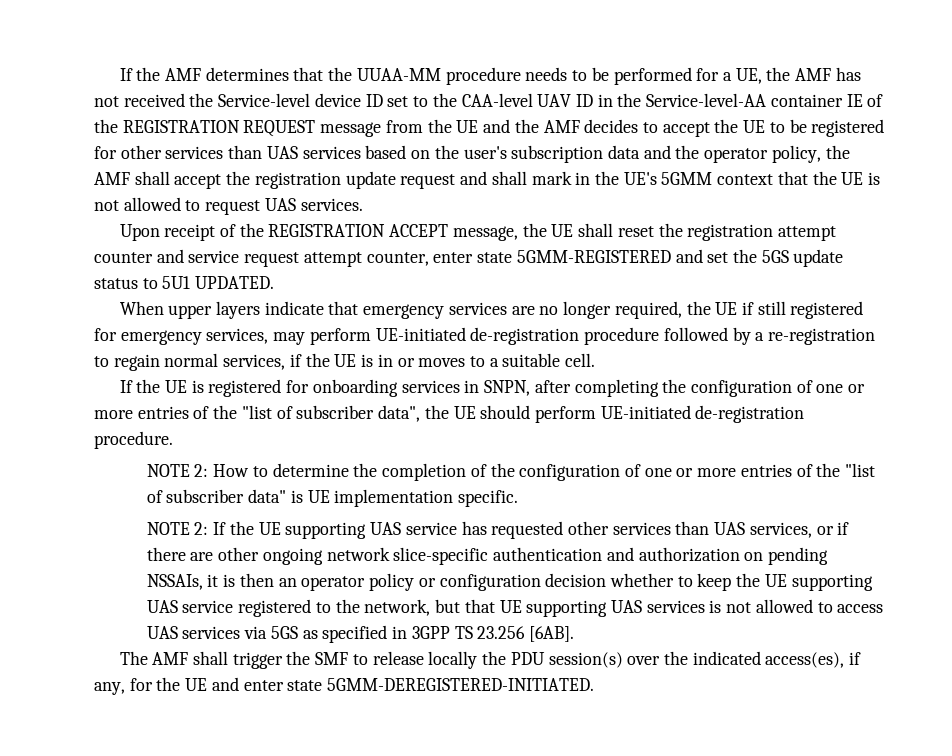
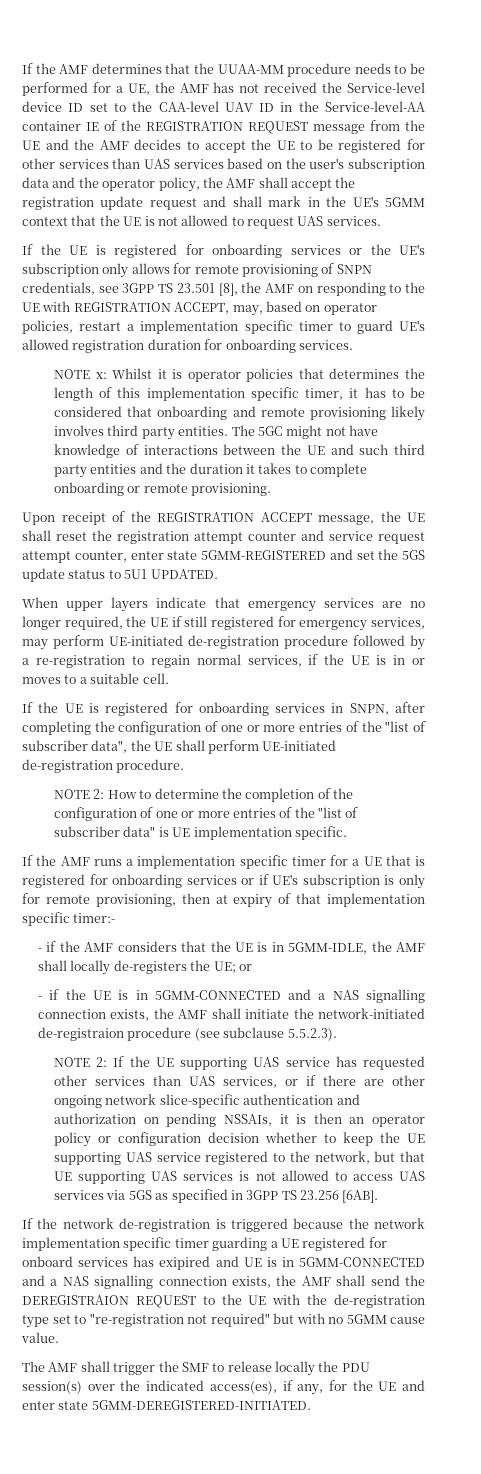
(363, 204) none -> [22,244,425,258] [22,263,372,278] [22,282,426,296] [22,301,377,316] [22,320,425,334] [22,339,353,353] [54,368,425,382] [54,387,426,401] [54,406,425,421] [54,425,379,440] [54,444,426,458] [54,463,368,478] [54,482,272,496] // If the UE is registered for onboarding services or the UE's subscription only allows for remote provisioning of SNPN credentials, see 3GPP TS 23.501 [8], the AMF on responding to the UE with REGISTRATION ACCEPT, may, based on operator policies, restart a implementation specific timer to guard UE's allowed registration duration for onboarding services. // NOTE x: Whilst it is operator policies that determines the length of this implementation specific timer, it has to be considered that onboarding and remote provisioning likely involves third party entities. The 5GC might not have knowledge of interactions between the UE and such third party entities and the duration it takes to complete onboarding or remote provisioning.
[480,405,531,419] should -> [175,740,205,751] shall
(519, 498) none -> [22,855,425,869] [22,874,425,889] [22,893,425,908] [22,912,116,926] [38,941,425,954] [38,960,252,975] [38,989,425,1003] [38,1008,425,1021] [38,1027,337,1041] // If the AMF runs a implementation specific timer for a UE that is registered for onboarding services or if UE's subscription is only for remote provisioning, then at expiry of that implementation specific timer:- // - if the AMF considers that the UE is in 5GMM-IDLE, the AMF shall locally de-registers the UE; or // - if the UE is in 5GMM-CONNECTED and a NAS signalling connection exists, the AMF shall initiate the network-initiated de-registraion procedure (see subclause 5.5.2.3).
(574, 634) none -> [22,1218,425,1232] [22,1237,387,1251] [22,1256,425,1270] [22,1275,425,1289] [22,1294,425,1308] [22,1313,425,1328] [21,1332,59,1343] // If the network de-registration is triggered because the network implementation specific timer guarding a UE registered for onboard services has exipired and UE is in 5GMM-CONNECTED and a NAS signalling connection exists, the AMF shall send the DEREGISTRAION REQUEST to the UE with the de-registration type set to "re-registration not required" but with no 5GMM cause value.

